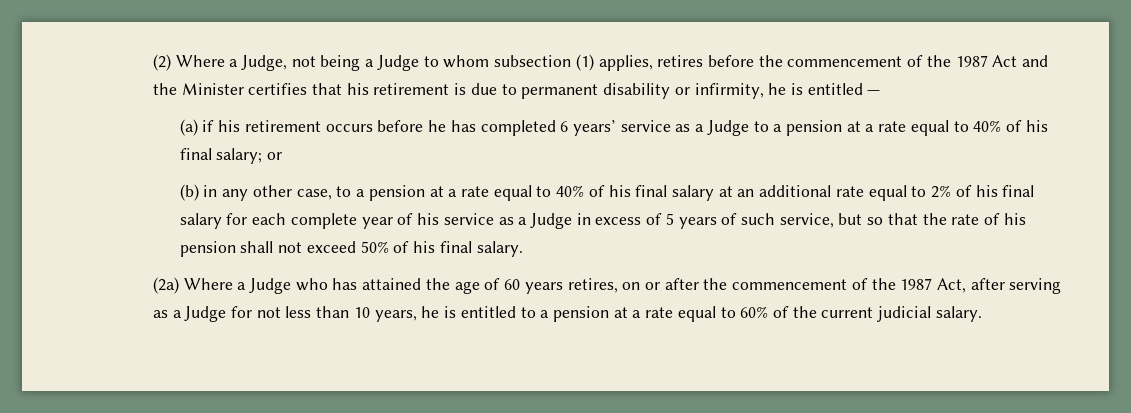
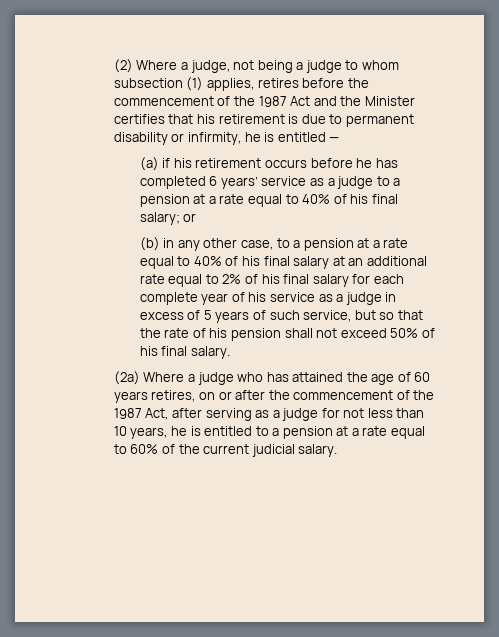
[240,55,287,71] Judge, -> [190,60,230,73] judge,
[376,55,419,71] Judge -> [305,60,342,73] judge
[706,120,749,136] Judge -> [337,176,374,189] judge
[529,213,572,229] Judge -> [345,292,382,305] judge
[248,278,291,294] Judge -> [197,372,234,385] judge
[184,306,227,322] Judge -> [282,408,319,421] judge

